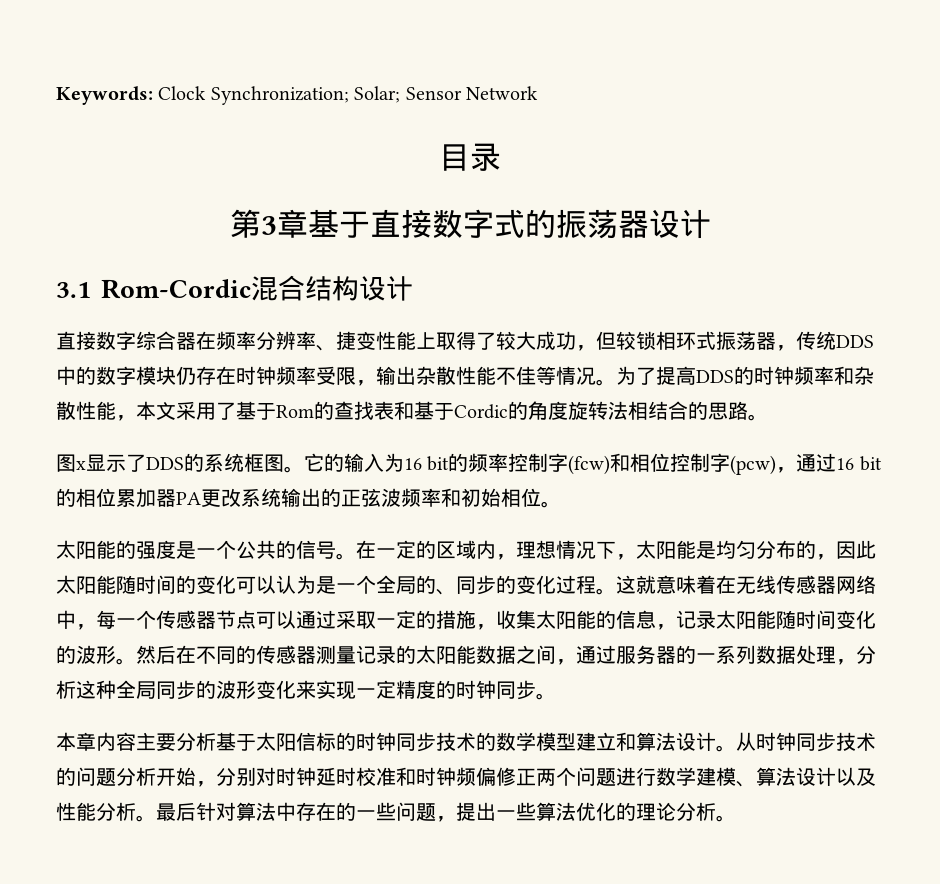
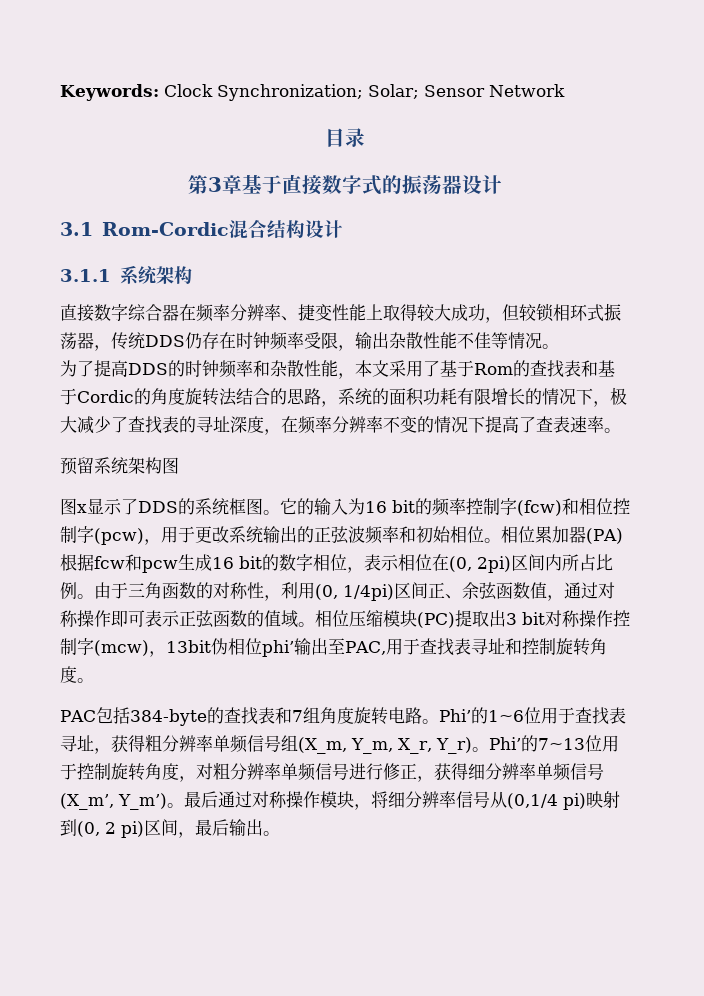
(413, 288) none -> [60,265,192,285] // 3.1.1系统架构
[476,332,496,350] 了 -> (417, 312) none
[56,366,176,385] 中的数字模块 -> (185, 341) none
(616, 382) none -> (559, 346) //
[628,401,648,420] 相 -> (237, 397) none
[748,414,768,421] 。 -> [321,387,627,407] [60,416,621,435] [60,457,179,475] ，系统的面积功耗有限增长的情况下，极大减少了查找表的寻址深度，在频率分辨率不变的情况下提高了查表速率。 // 预留系统架构图
[796,453,882,472] [56,488,201,508] 通过16 bit的相位累加器PA -> [161,526,195,543] 用于
[56,540,876,560] [56,575,876,595] [56,610,876,630] [56,645,876,665] [56,680,556,700] [56,732,876,752] [56,767,876,787] [56,802,716,822] // 太阳能的强度是一个公共的信号。在一定的区域内，理想情况下，太阳能是均匀分布的，因此太阳能随时间的变化可以认为是一个全局的、同步的变化过程。这就意味着在无线传感器网络中，每一个传感器节点可以通过采取一定的措施，收集太阳能的信息，记录太阳能随时间变化的波形。然后在不同的传感器测量记录的太阳能数据之间，通过服务器的一系列数据处理，分析这种全局同步的波形变化来实现一定精度的时钟同步。 // 本章内容主要分析基于太阳信标的时钟同步技术的数学模型建立和算法设计。从时钟同步技术的问题分析开始，分别对时钟延时校准和时钟频偏修正两个问题进行数学建模、算法设计以及性能分析。最后针对算法中存在的一些问题，提出一些算法优化的理论分析 -> [501,526,623,544] [60,554,613,573] [60,582,615,601] [60,610,630,628] [60,638,607,657] [60,666,94,683] [60,707,626,726] [60,734,619,754] [60,762,604,782] [60,791,620,810] [60,819,263,838] 相位累加器(PA)根据fcw和pcw生成16 bit的数字相位，表示相位在(0, 2pi)区间内所占比例。由于三角函数的对称性，利用(0, 1/4pi)区间正、余弦函数值，通过对称操作即可表示正弦函数的值域。相位压缩模块(PC)提取出3 bit对称操作控制字(mcw)，13bit伪相位phi’输出至PAC,用于查找表寻址和控制旋转角度。 // PAC包括384-byte的查找表和7组角度旋转电路。Phi’的1~6位用于查找表寻址，获得粗分辨率单频信号组(X_m, Y_m, X_r, Y_r)。Phi’的7~13位用于控制旋转角度，对粗分辨率单频信号进行修正，获得细分辨率单频信号(X_m’, Y_m’)。最后通过对称操作模块，将细分辨率信号从(0,1/4 pi)映射到(0, 2 pi)区间，最后输出

